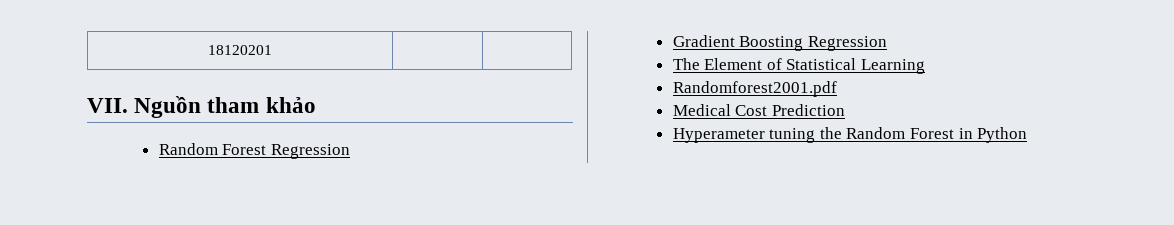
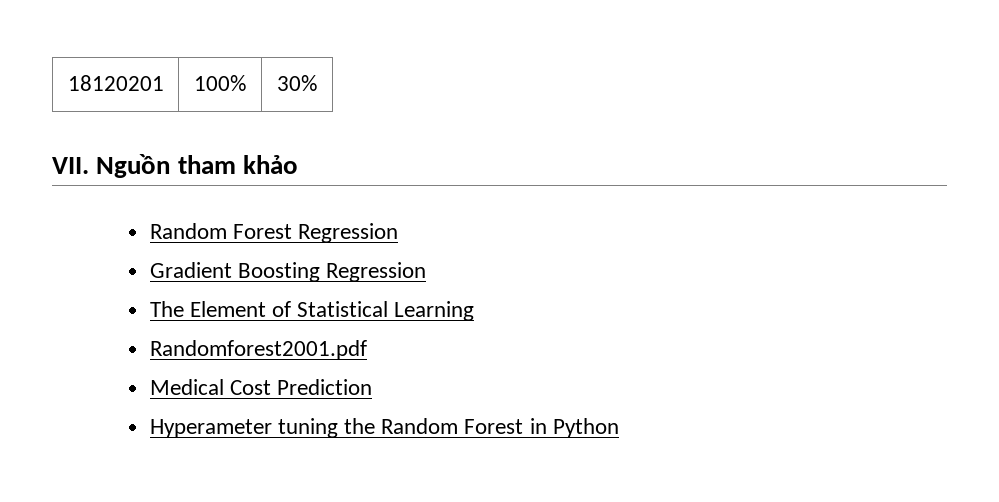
(272, 50) | -> [194,75,246,91] [277,75,317,91] 100% | 30%

